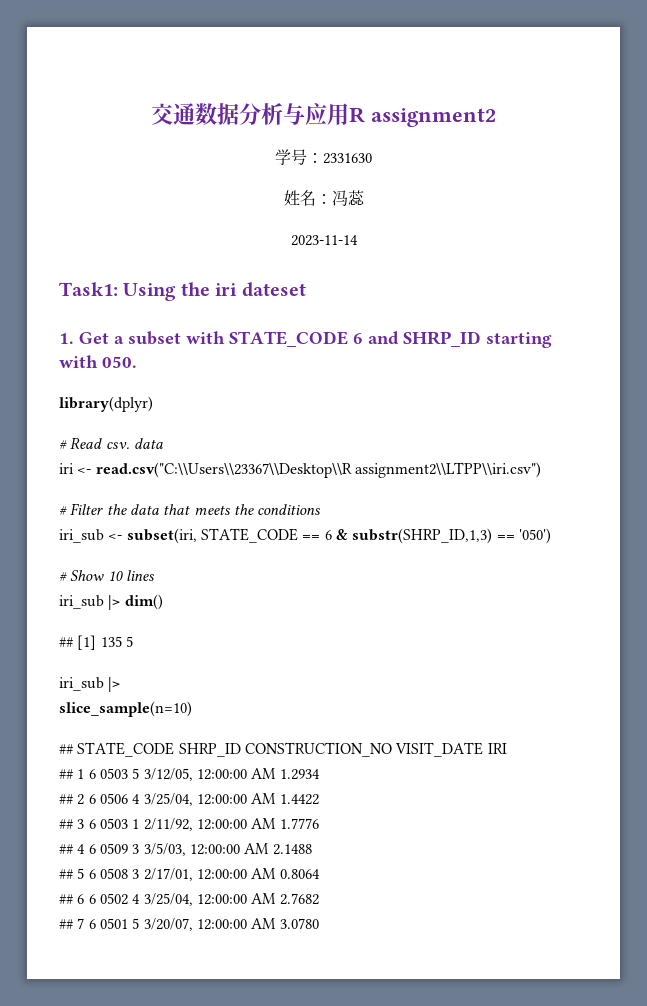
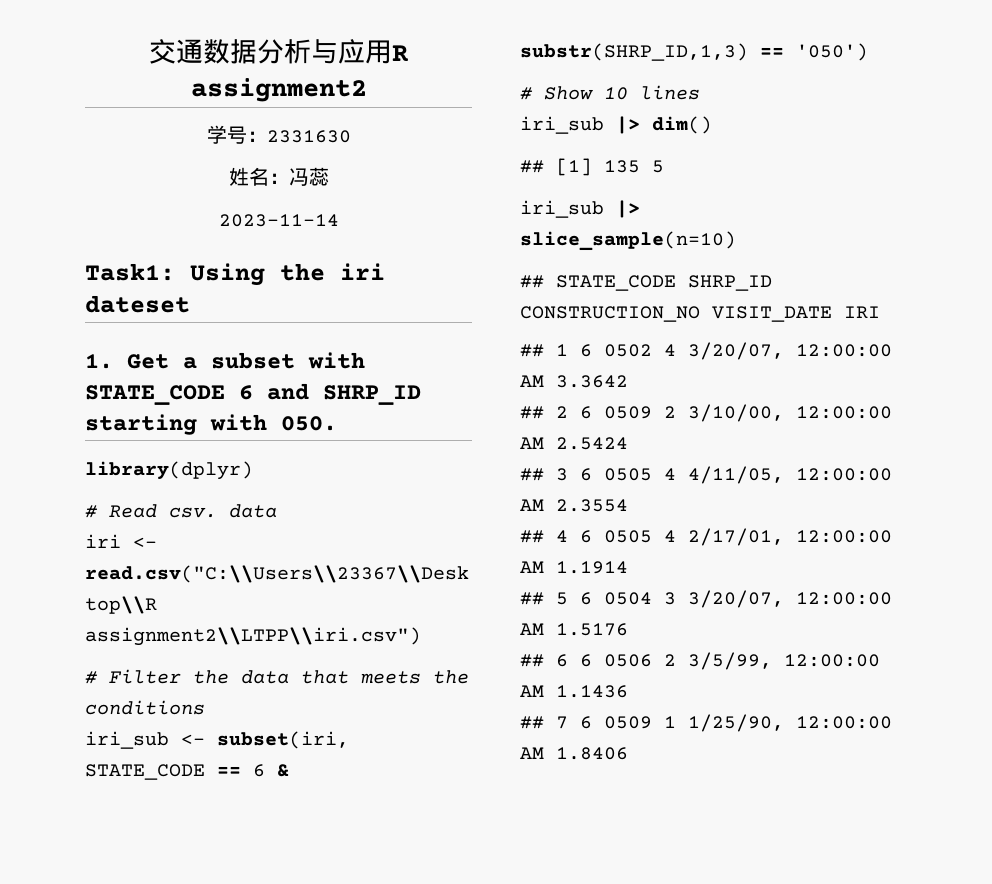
[99,768,320,781] 0503 5 3/12/05, 12:00:00 AM 1.2934 -> [604,342,892,360] [520,375,628,388] 0502 4 3/20/07, 12:00:00 AM 3.3642
[99,793,319,806] 0506 4 3/25/04, 12:00:00 AM 1.4422 -> [604,404,892,422] [520,437,628,450] 0509 2 3/10/00, 12:00:00 AM 2.5424
[99,818,319,831] 0503 1 2/11/92, 12:00:00 AM 1.7776 -> [604,466,892,484] [520,499,628,512] 0505 4 4/11/05, 12:00:00 AM 2.3554
[99,843,312,856] 0509 3 3/5/03, 12:00:00 AM 2.1488 -> [604,528,892,546] [520,561,628,574] 0505 4 2/17/01, 12:00:00 AM 1.1914
[99,868,320,881] 0508 3 2/17/01, 12:00:00 AM 0.8064 -> [604,590,892,608] [520,623,628,636] 0504 3 3/20/07, 12:00:00 AM 1.5176
[99,893,319,906] 0502 4 3/25/04, 12:00:00 AM 2.7682 -> [604,652,880,670] [520,685,628,698] 0506 2 3/5/99, 12:00:00 AM 1.1436
[99,918,319,931] 0501 5 3/20/07, 12:00:00 AM 3.0780 -> [604,714,892,732] [520,747,628,760] 0509 1 1/25/90, 12:00:00 AM 1.8406

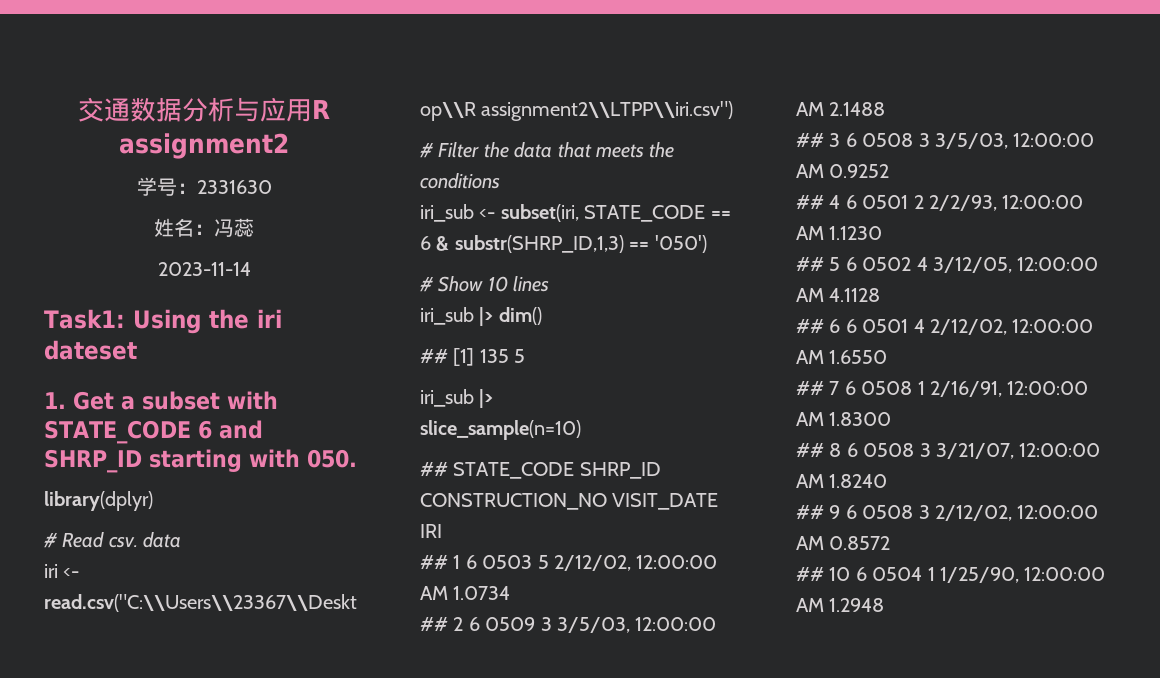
[604,342,892,360] [520,375,628,388] 0502 4 3/20/07, 12:00:00 AM 3.3642 -> [482,555,718,571] [420,586,511,600] 0503 5 2/12/02, 12:00:00 AM 1.0734
[664,404,892,422] [520,437,628,450] 2 3/10/00, 12:00:00 AM 2.5424 -> [540,617,717,633] [796,102,886,116] 3 3/5/03, 12:00:00 AM 2.1488
[604,466,892,484] [520,499,628,512] 0505 4 4/11/05, 12:00:00 AM 2.3554 -> [862,133,1095,149] [796,164,890,178] 0508 3 3/5/03, 12:00:00 AM 0.9252
[604,528,892,546] [520,561,628,574] 0505 4 2/17/01, 12:00:00 AM 1.1914 -> [862,195,1084,211] [796,226,883,240] 0501 2 2/2/93, 12:00:00 AM 1.1230
[604,590,892,608] [520,623,628,636] 0504 3 3/20/07, 12:00:00 AM 1.5176 -> [862,257,1099,273] [796,288,881,302] 0502 4 3/12/05, 12:00:00 AM 4.1128
[604,652,880,670] [520,685,628,698] 0506 2 3/5/99, 12:00:00 AM 1.1436 -> [862,319,1094,335] [796,350,888,364] 0501 4 2/12/02, 12:00:00 AM 1.6550
[604,716,652,729] 0509 -> [861,381,1089,397] [796,412,892,426] [796,443,1101,459] [796,474,888,488] [796,505,1099,521] [796,536,891,550] [796,567,923,581] 0508 1 2/16/91, 12:00:00 AM 1.8300 // ## 8 6 0508 3 3/21/07, 12:00:00 AM 1.8240 // ## 9 6 0508 3 2/12/02, 12:00:00 AM 0.8572 // ## 10 6 0504
[556,747,628,760] 1.8406 -> [829,598,885,612] 1.2948

